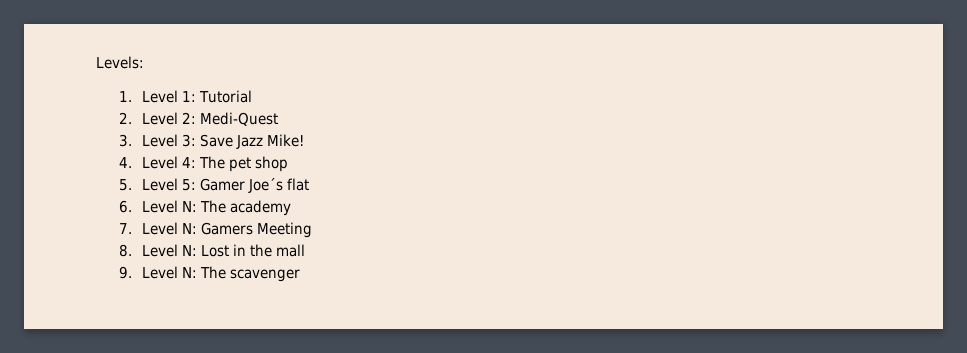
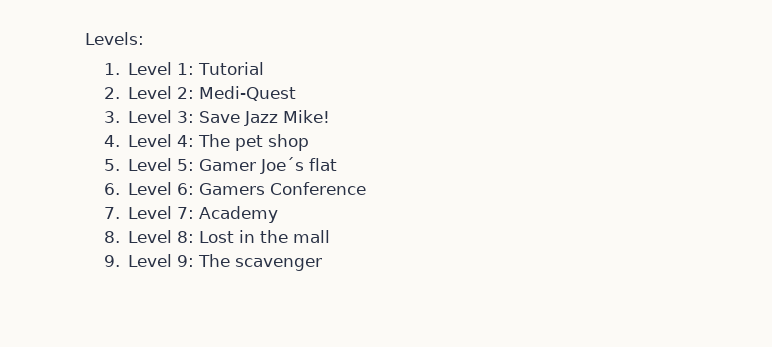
[181,200,291,216] N: The academy -> [176,182,366,195] 6: Gamers Conference
[181,222,312,238] N: Gamers Meeting -> [176,206,278,223] 7: Academy
[181,245,197,256] N: -> [176,231,194,243] 8:
[181,267,197,278] N: -> [176,255,194,267] 9:

